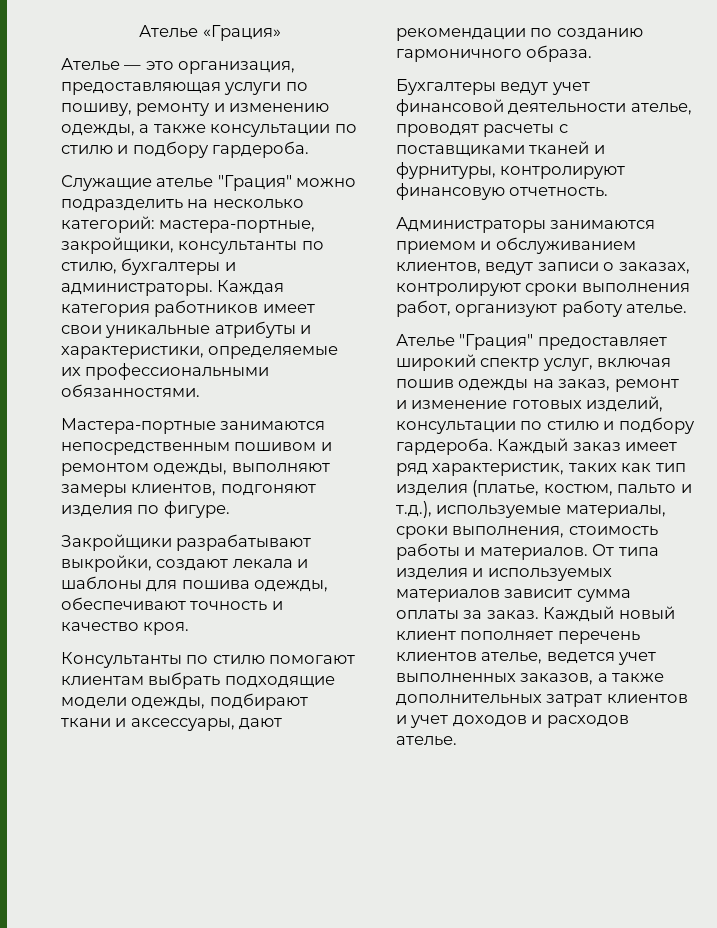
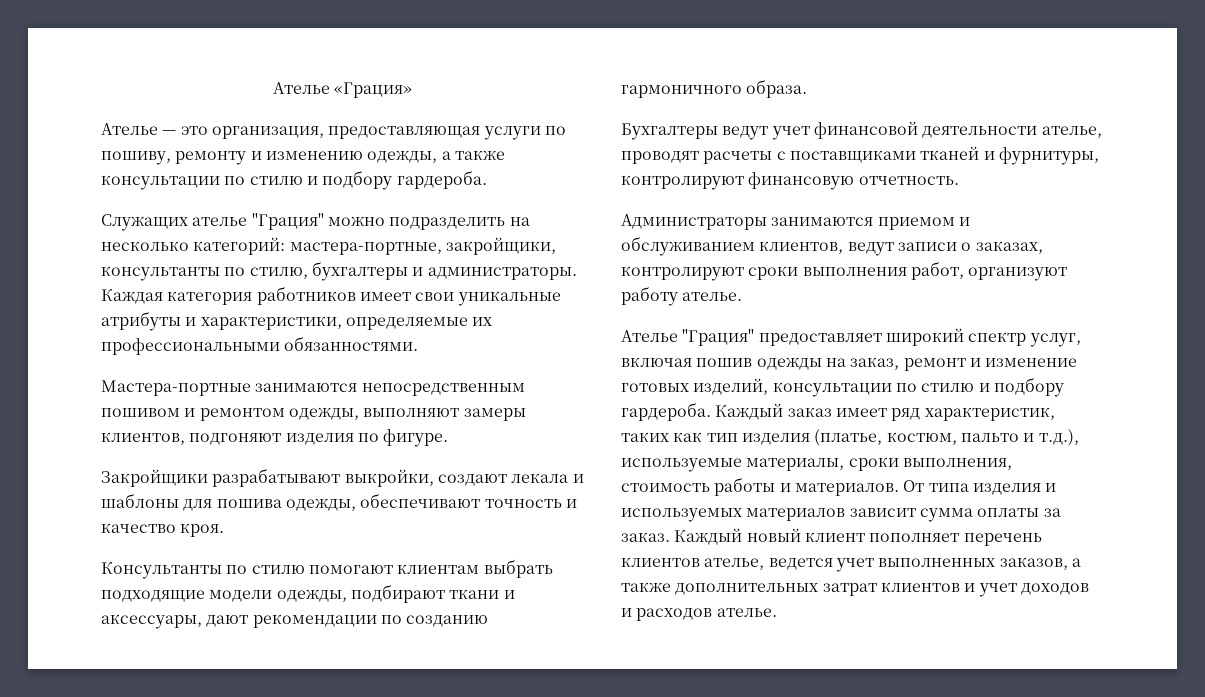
[61,175,152,191] Служащие -> [101,214,188,231] Служащих

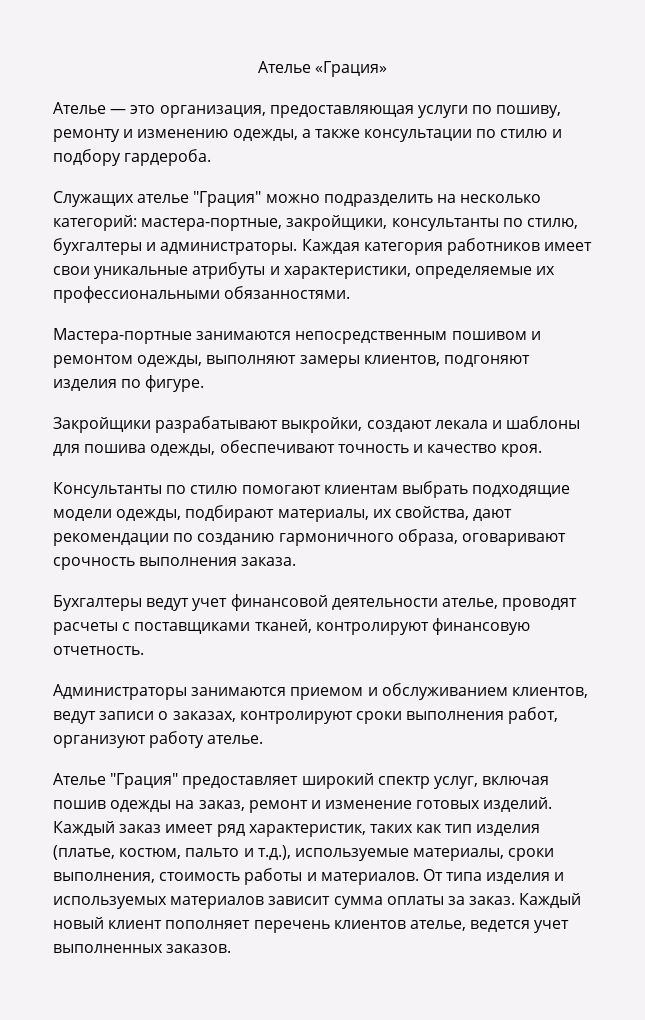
[449,589,515,599] [101,614,202,629] ткани и аксессуары, -> [277,506,469,522] материалы, их свойства,
[746,79,808,98] образа. -> [397,529,566,546] [53,557,297,570] образа, оговаривают срочность выполнения заказа.
[920,146,1099,165] тканей и фурнитуры, -> [254,619,312,633] тканей,
[693,377,1064,397] [621,402,711,421] изделий, консультации по стилю и подбору гардероба. -> [483,797,553,812] изделий.
[999,557,1081,570] [621,582,1089,597] [621,608,777,621] заказов, а также дополнительных затрат клиентов и учет доходов и расходов ателье. -> [166,944,232,953] заказов.

